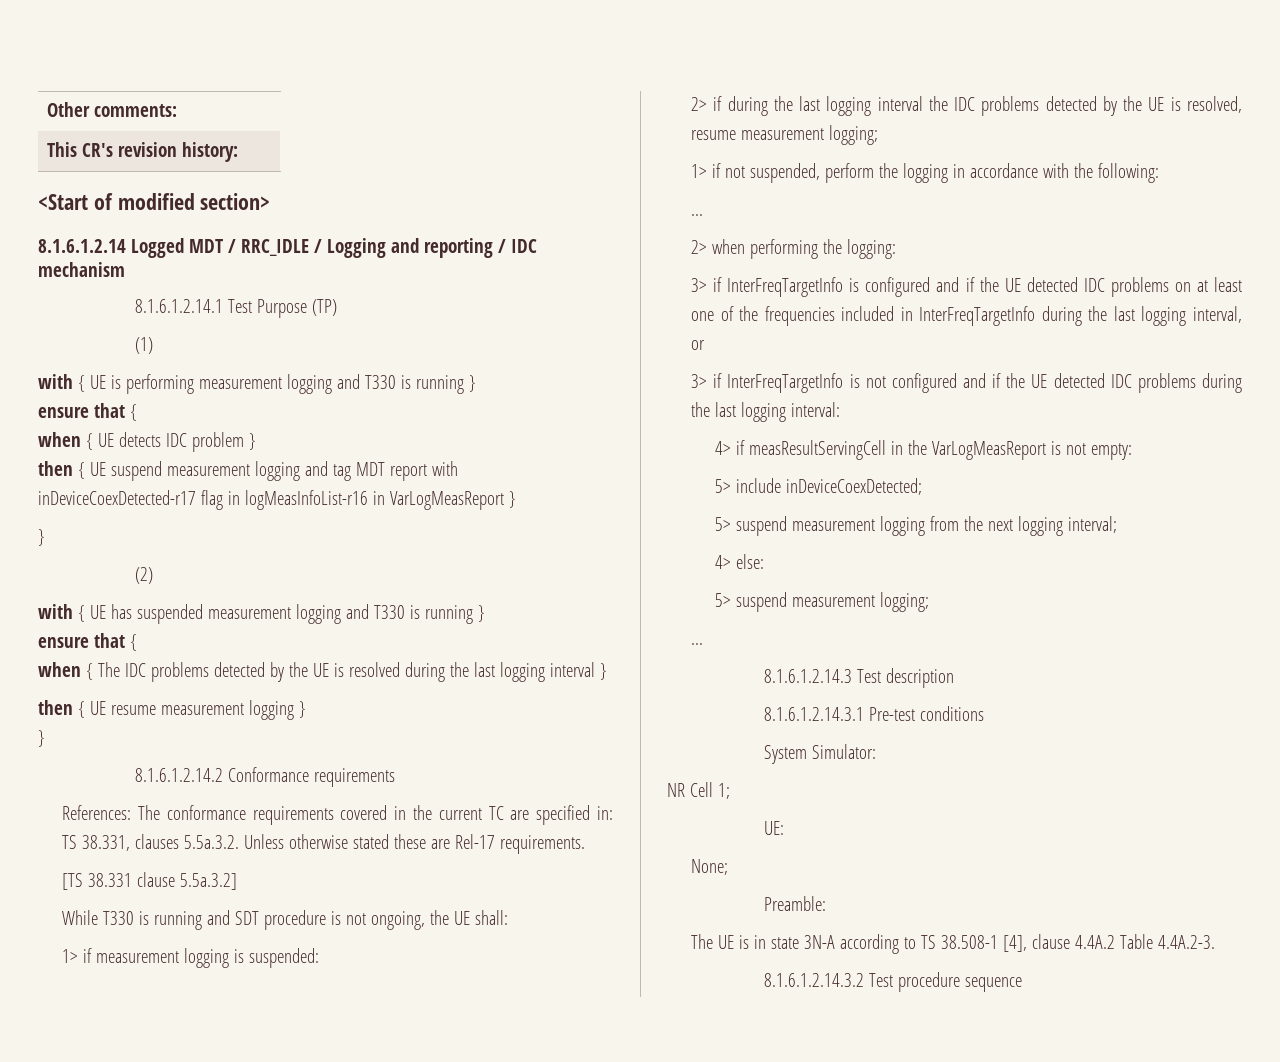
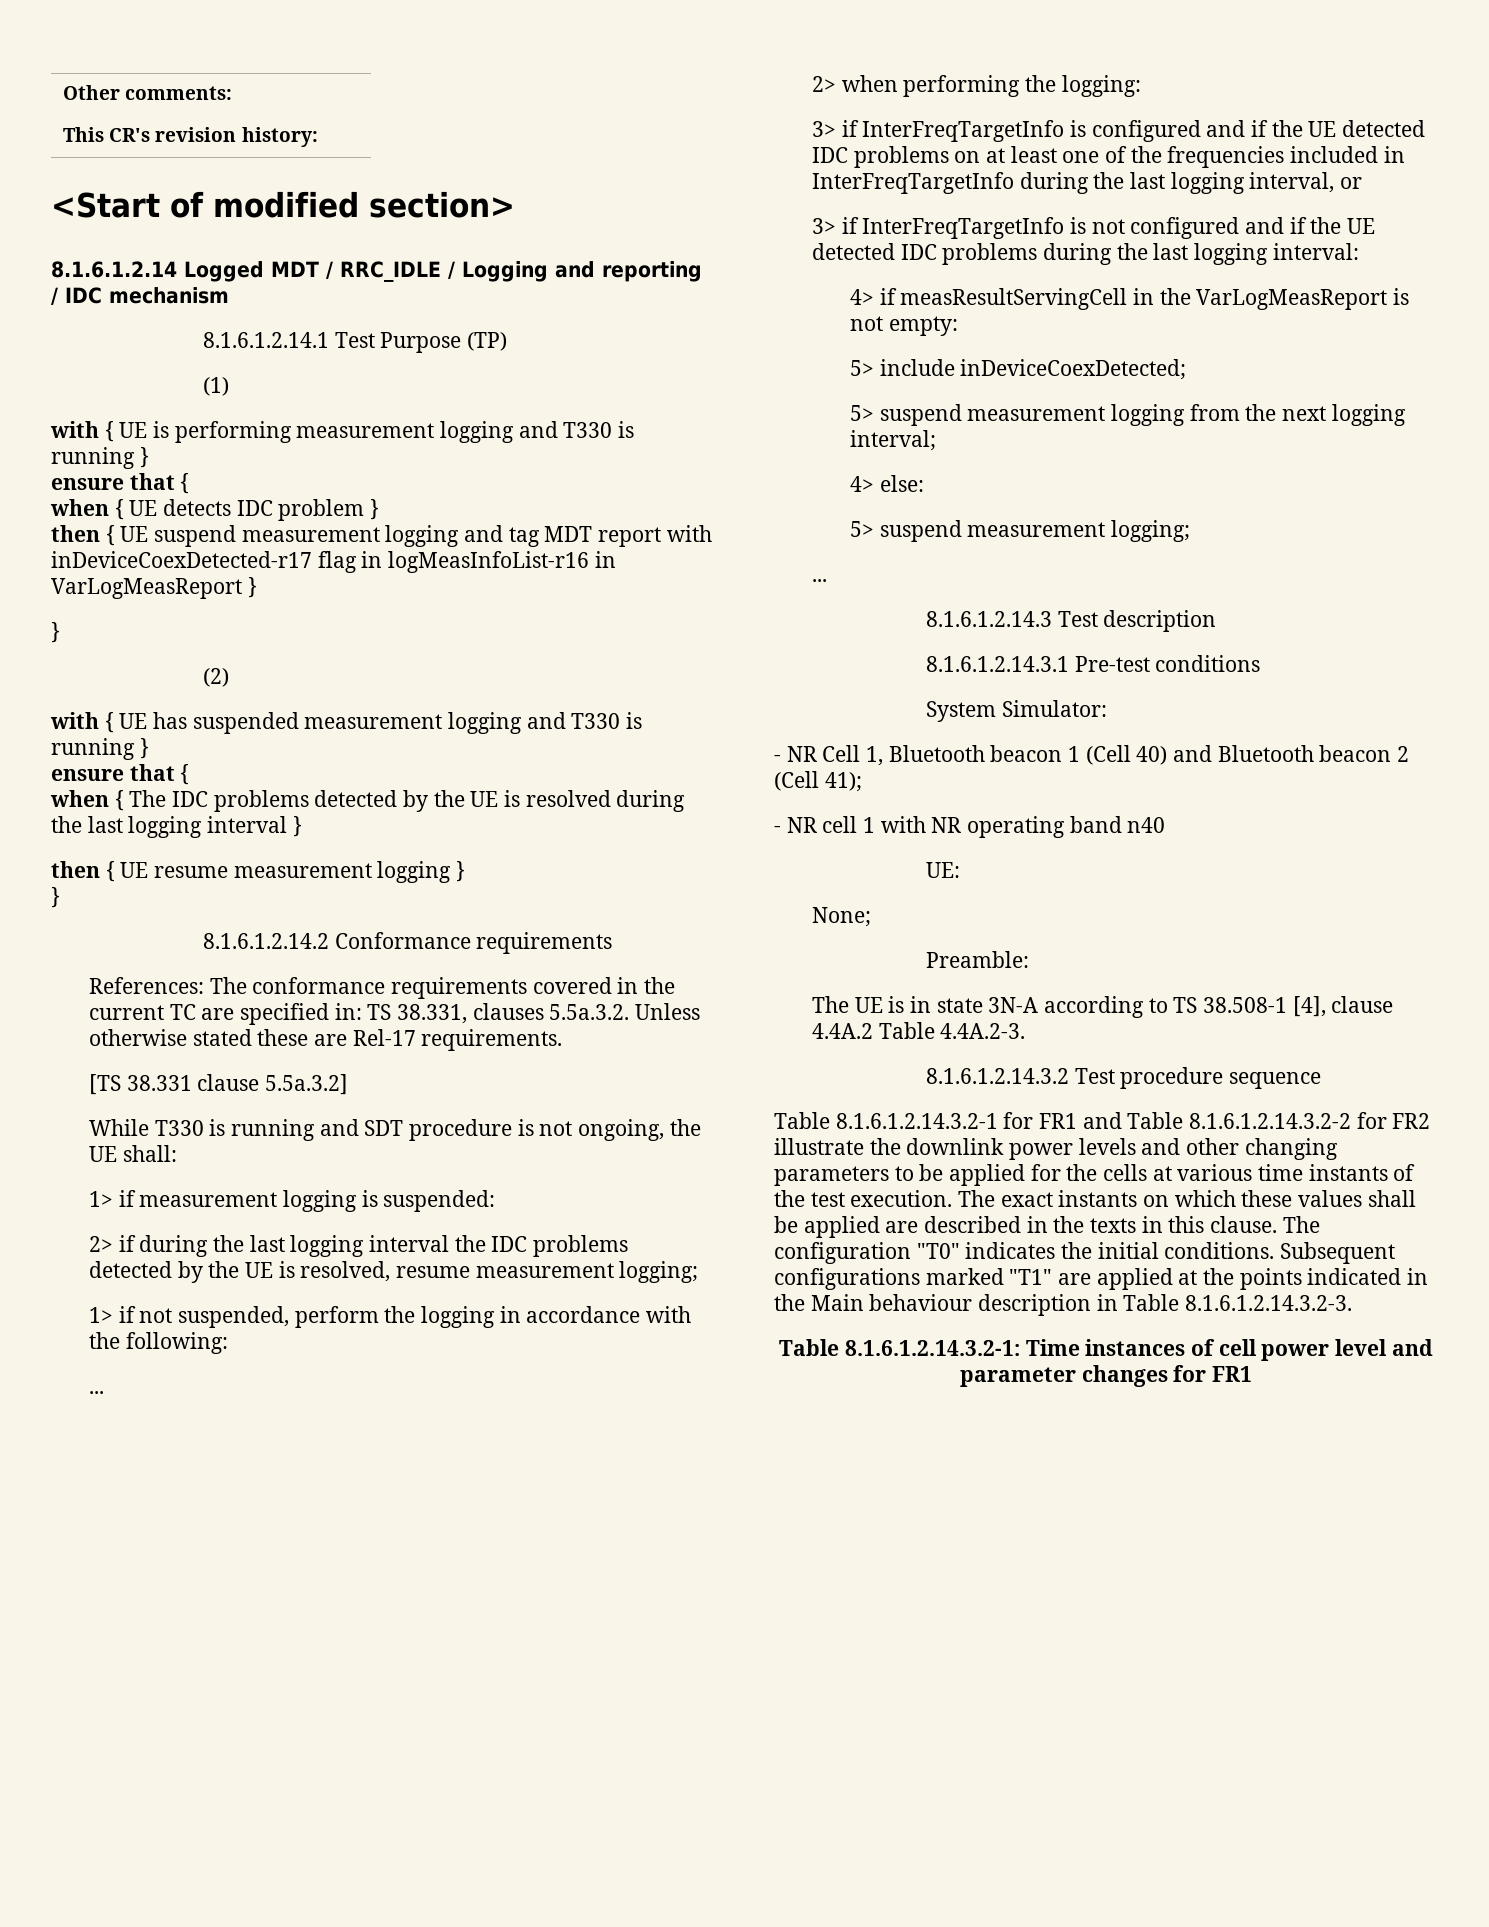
(876, 751) none -> [774,755,781,762] -
[717,783,730,799] 1; -> [866,745,1410,766] [774,771,862,792] [774,816,1166,838] 1, Bluetooth beacon 1 (Cell 40) and Bluetooth beacon 2 (Cell 41); // - NR cell 1 with NR operating band n40
(1022, 984) none -> [774,1112,1431,1129] [774,1138,1338,1160] [774,1164,1416,1186] [774,1190,1416,1207] [774,1216,1320,1238] [774,1242,1396,1264] [774,1268,1429,1290] [774,1294,1353,1316] [779,1339,1433,1361] [959,1365,1253,1387] // Table 8.1.6.1.2.14.3.2-1 for FR1 and Table 8.1.6.1.2.14.3.2-2 for FR2 illustrate the downlink power levels and other changing parameters to be applied for the cells at various time instants of the test execution. The exact instants on which these values shall be applied are described in the texts in this clause. The configuration "T0" indicates the initial conditions. Subsequent configurations marked "T1" are applied at the points indicated in the Main behaviour description in Table 8.1.6.1.2.14.3.2-3. // Table 8.1.6.1.2.14.3.2-1: Time instances of cell power level and parameter changes for FR1

